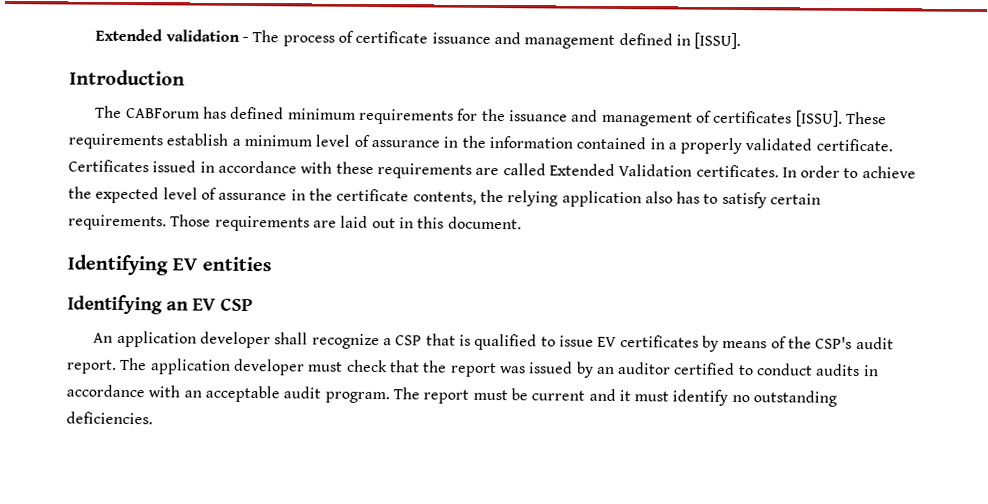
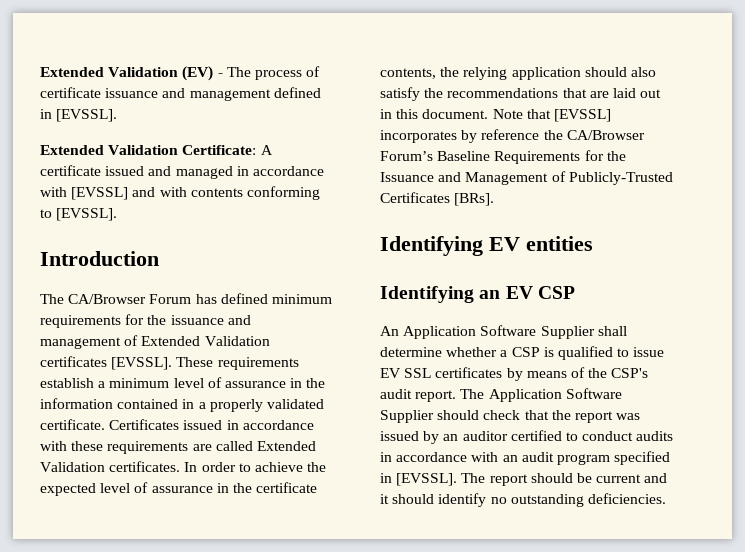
[95,28,240,42] Extended validation -> [40,66,214,81] Extended Validation (EV)
[694,32,742,50] [ISSU]. -> [56,109,118,122] [40,145,273,155] [40,165,324,179] [40,186,320,200] [40,208,118,221] [EVSSL]. // Extended Validation Certificate: A certificate issued and managed in accordance with [EVSSL] and with contents conforming to [EVSSL].
[125,107,200,119] CABForum -> [68,294,192,304] CA/Browser Forum
[713,110,843,127] certificates [ISSU]. -> [141,336,270,346] [40,356,173,370] Extended Validation certificates [EVSSL].
[644,191,822,209] [68,214,310,232] also has to satisfy certain requirements. Those requirements -> [584,67,656,77] [380,87,587,101] should also satisfy the recommendations that
(522, 223) none -> [492,109,611,122] [380,129,645,143] [380,150,626,164] [380,171,673,185] [380,192,495,206] Note that [EVSSL] incorporates by reference the CA/Browser Forum’s Baseline Requirements for the Issuance and Management of Publicly-Trusted Certificates [BRs].
[116,330,380,350] application developer shall recognize -> [403,325,627,339] [380,347,498,357] Application Software Supplier shall determine whether
[425,333,456,346] that -> (540, 352) none
(618, 342) none -> [404,368,432,378] SSL
[149,358,344,376] application developer must -> [488,388,622,402] [380,410,480,423] Application Software Supplier should
[204,385,390,404] acceptable audit program. -> [521,451,671,465] [380,473,458,486] audit program specified in [EVSSL].
[472,389,508,401] must -> [530,473,573,483] should
[634,391,670,402] must -> [392,494,435,504] should

